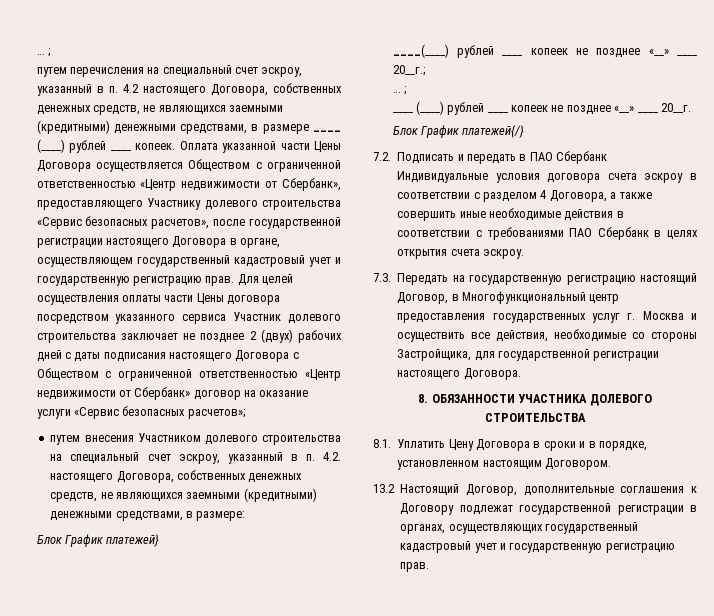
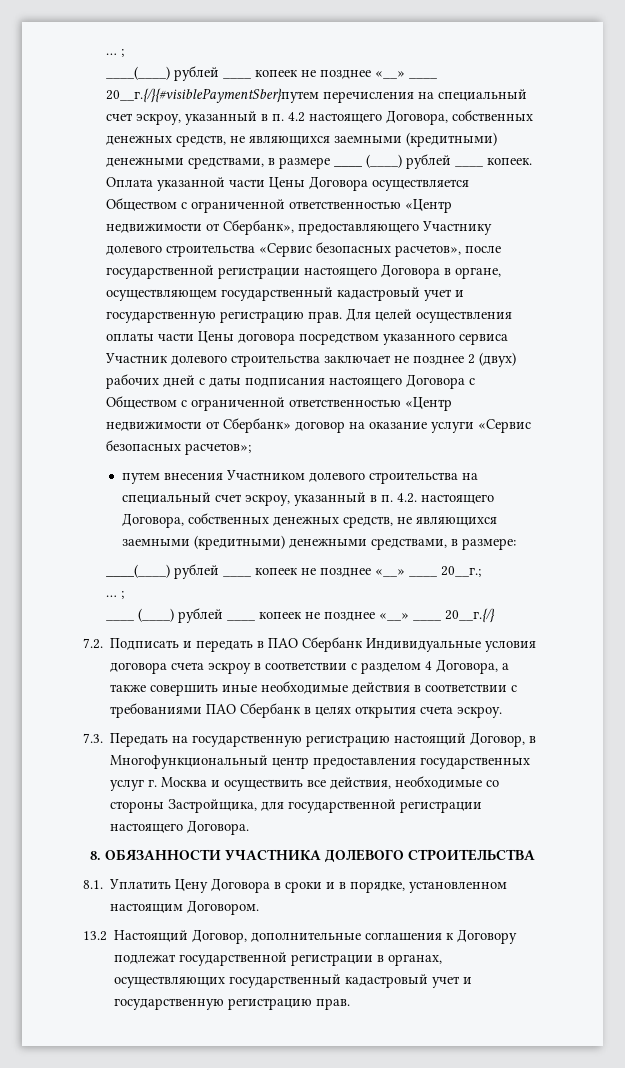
[36,48,50,57] [36,67,67,77] … ; // путем -> [105,49,124,57] [105,66,252,81] [254,70,438,79] [105,88,319,103] … ; // ____(____) рублей ____ копеек не позднее «__» ____ 20__г.{/}{#visiblePaymentSber}путем
[36,534,160,547] // Блок График платежей} -> (516, 544) none
[660,103,691,113] [392,125,525,138] 20__г. // Блок График платежей{/} -> [444,608,495,623] 20__г.{/}

